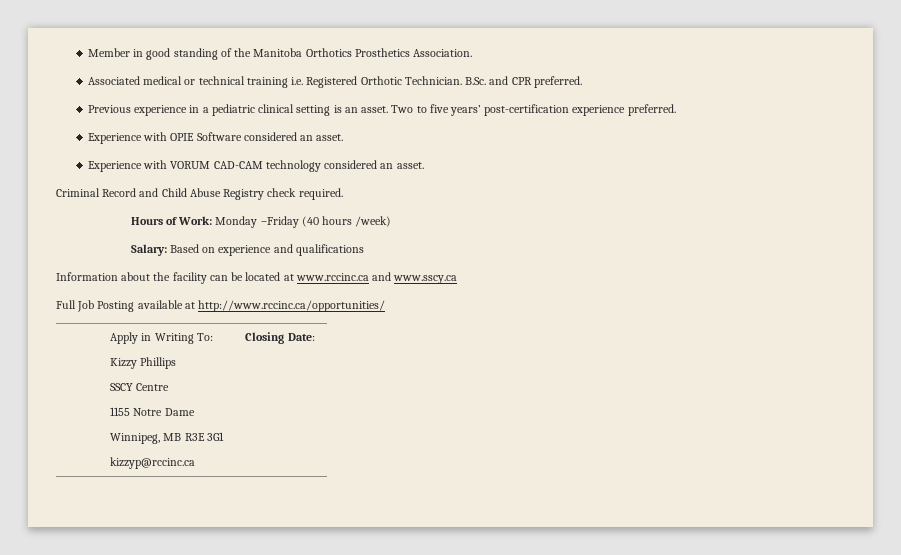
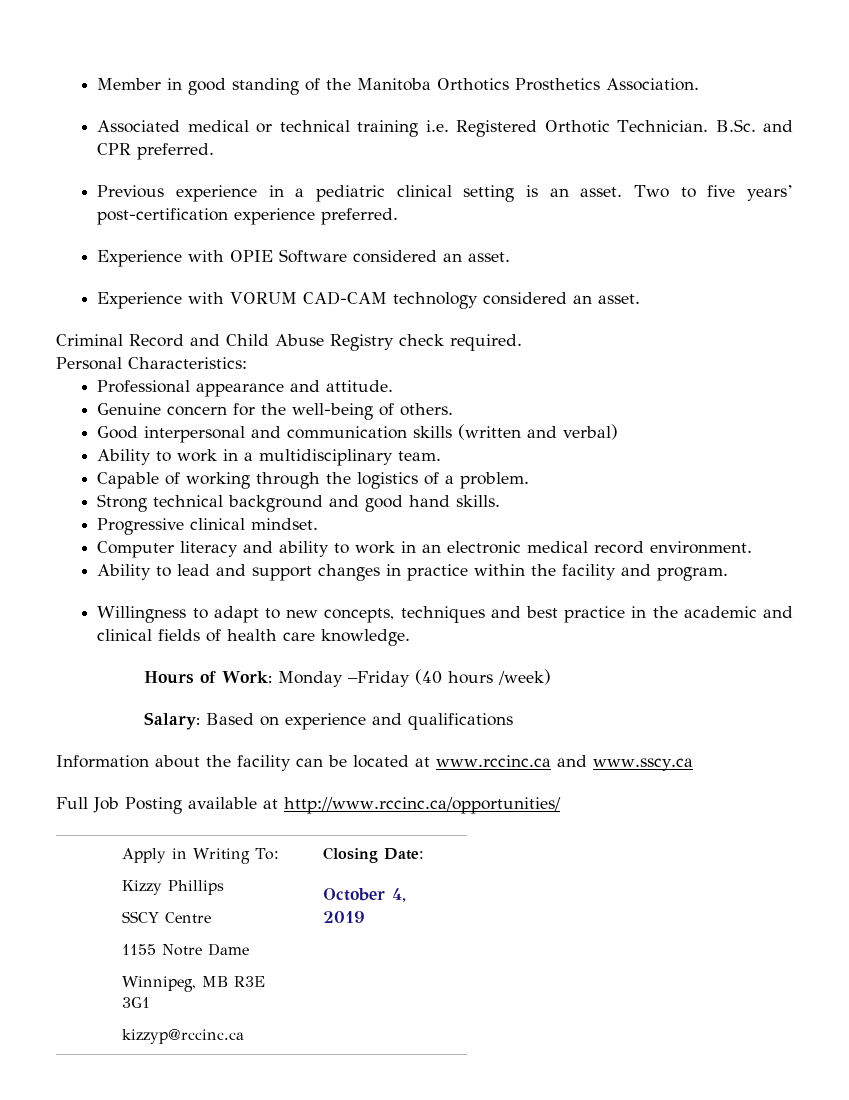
(343, 194) none -> [56,357,247,370] [97,380,394,397] [97,403,454,420] [97,424,619,443] [97,449,442,466] [97,472,530,489] [97,494,501,512] [97,518,319,535] [97,541,753,558] [97,564,729,581] [97,606,793,623] [97,629,411,646] // Personal Characteristics: // Professional appearance and attitude. // Genuine concern for the well-being of others. // Good interpersonal and communication skills (written and verbal) // Ability to work in a multidisciplinary team. // Capable of working through the logistics of a problem. // Strong technical background and good hand skills. // Progressive clinical mindset. // Computer literacy and ability to work in an electronic medical record environment. // Ability to lead and support changes in practice within the facility and program. // Willingness to adapt to new concepts, techniques and best practice in the academic and clinical fields of health care knowledge.
(315, 337) none -> [322,888,406,902] [322,911,365,923] // October 4, 2019

